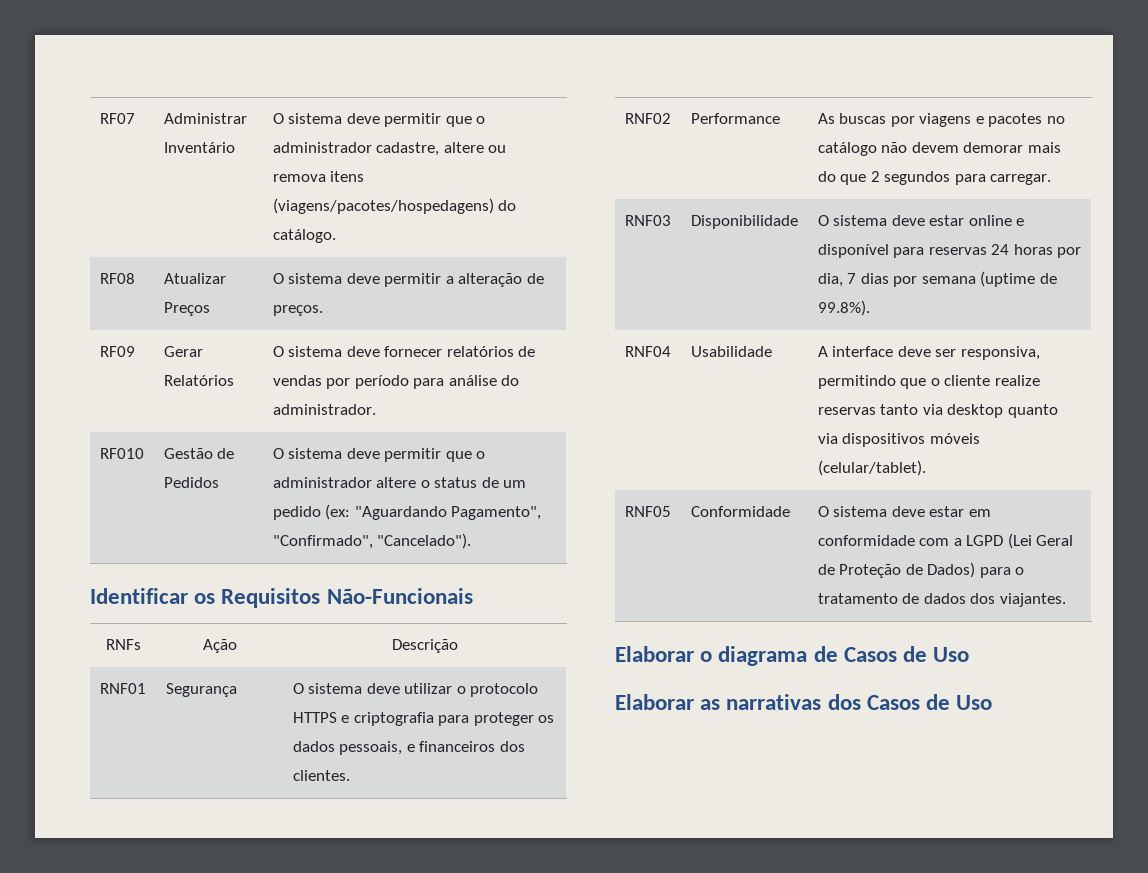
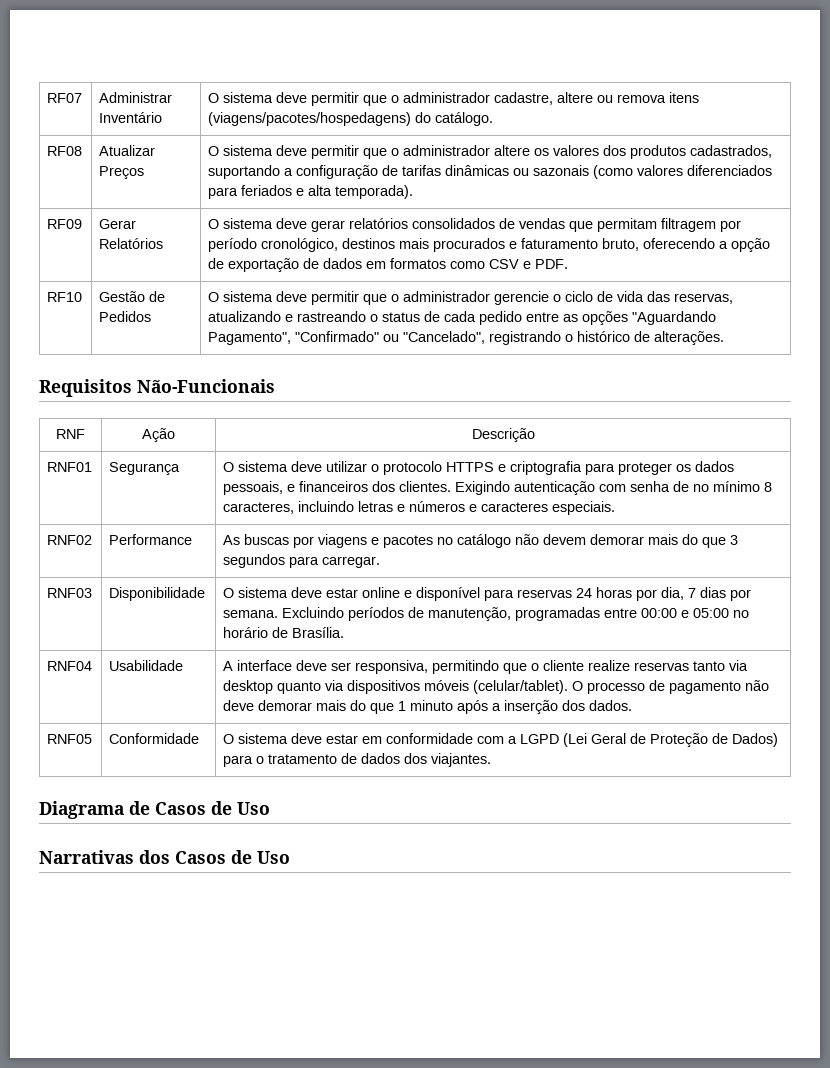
[445,273,545,287] [272,305,323,316] a alteração de preços. -> [363,145,773,159] [208,165,773,179] [208,185,414,199] que o administrador altere os valores dos produtos cadastrados, suportando a configuração de tarifas dinâmicas ou sazonais (como valores diferenciados para feriados e alta temporada).
[384,346,536,357] [272,375,520,389] [272,404,376,415] [99,448,144,459] fornecer relatórios de vendas por período para análise do administrador. // RF010 -> [311,218,742,232] [208,238,771,252] [208,258,569,272] [47,292,83,302] gerar relatórios consolidados de vendas que permitam filtragem por período cronológico, destinos mais procurados e faturamento bruto, oferecendo a opção de exportação de dados em formatos como CSV e PDF. // RF10
[376,477,527,488] [272,504,542,520] [272,533,472,549] [90,588,216,604] altere o status de um pedido (ex: "Aguardando Pagamento", "Confirmado", "Cancelado"). // Identificar os -> [494,291,734,305] [208,311,717,325] [208,331,725,345] gerencie o ciclo de vida das reservas, atualizando e rastreando o status de cada pedido entre as opções "Aguardando Pagamento", "Confirmado" ou "Cancelado", registrando o histórico de alterações. //
[106,639,141,650] RNFs -> [56,429,85,439] RNF
(350, 775) none -> [455,481,773,495] [223,501,616,515] Exigindo autenticação com senha de no mínimo 8 caracteres, incluindo letras e números e caracteres especiais.
[870,171,880,182] 2 -> [730,535,739,545] 3
[921,271,1058,287] [817,300,870,316] semana (uptime de 99.8%). -> [223,607,750,621] [223,627,345,638] semana. Excluindo períodos de manutenção, programadas entre 00:00 e 05:00 no horário de Brasília.
(926, 468) none -> [572,680,770,694] [223,700,633,714] O processo de pagamento não deve demorar mais do que 1 minuto após a inserção dos dados.
[615,646,808,666] Elaborar o diagrama -> [39,801,124,819] Diagrama
[615,694,822,710] Elaborar as narrativas -> [39,850,134,864] Narrativas

